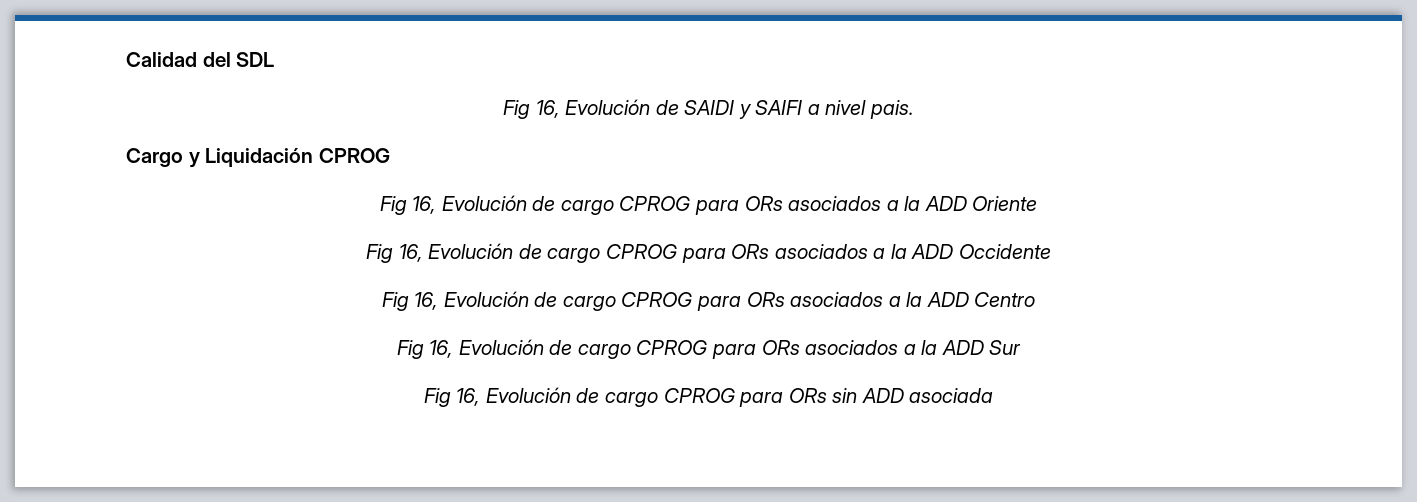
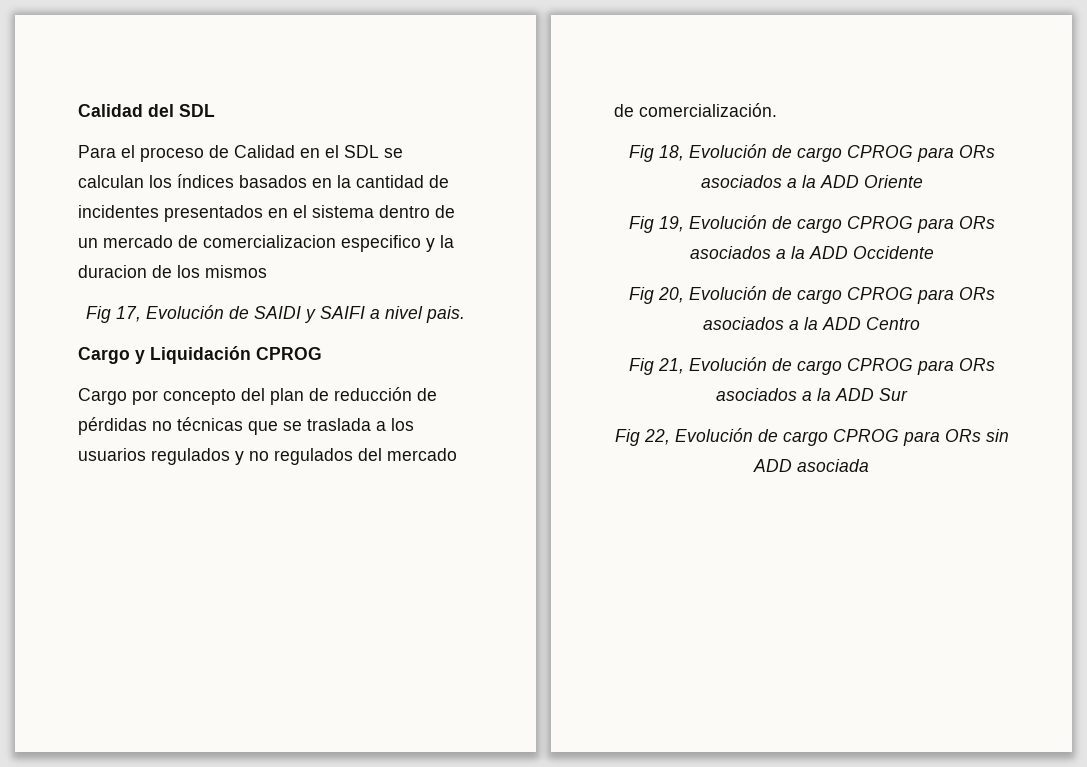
[503,100,560,119] // Fig 16, -> [78,145,403,162] [78,174,449,188] [78,205,455,222] [78,235,454,252] [78,265,267,278] [86,306,141,323] // Para el proceso de Calidad en el SDL se calculan los índices basados en la cantidad de incidentes presentados en el sistema dentro de un mercado de comercializacion especifico y la duracion de los mismos // Fig 17,
[379,196,437,215] // Fig 16, -> [78,387,437,405] [78,417,414,435] [78,448,457,465] [614,103,777,117] [628,145,684,162] // Cargo por concepto del plan de reducción de pérdidas no técnicas que se traslada a los usuarios regulados y no regulados del mercado de comercialización. // Fig 18,
[398,244,423,262] 16, -> [658,216,684,232] 19,
[414,292,439,310] 16, -> [657,287,684,303] 20,
[429,340,454,358] 16, -> [657,358,684,374] 21,
[456,388,481,406] 16, -> [643,429,670,445] 22,

